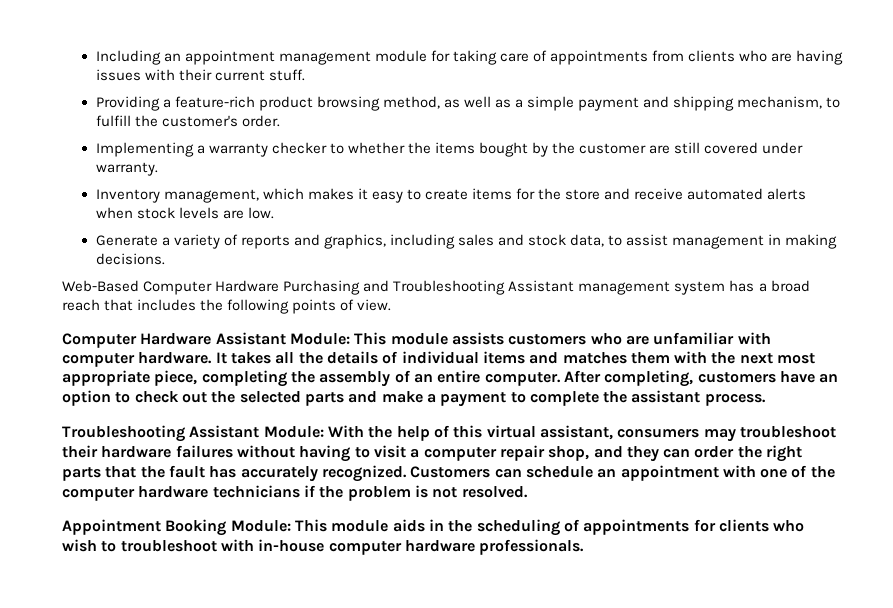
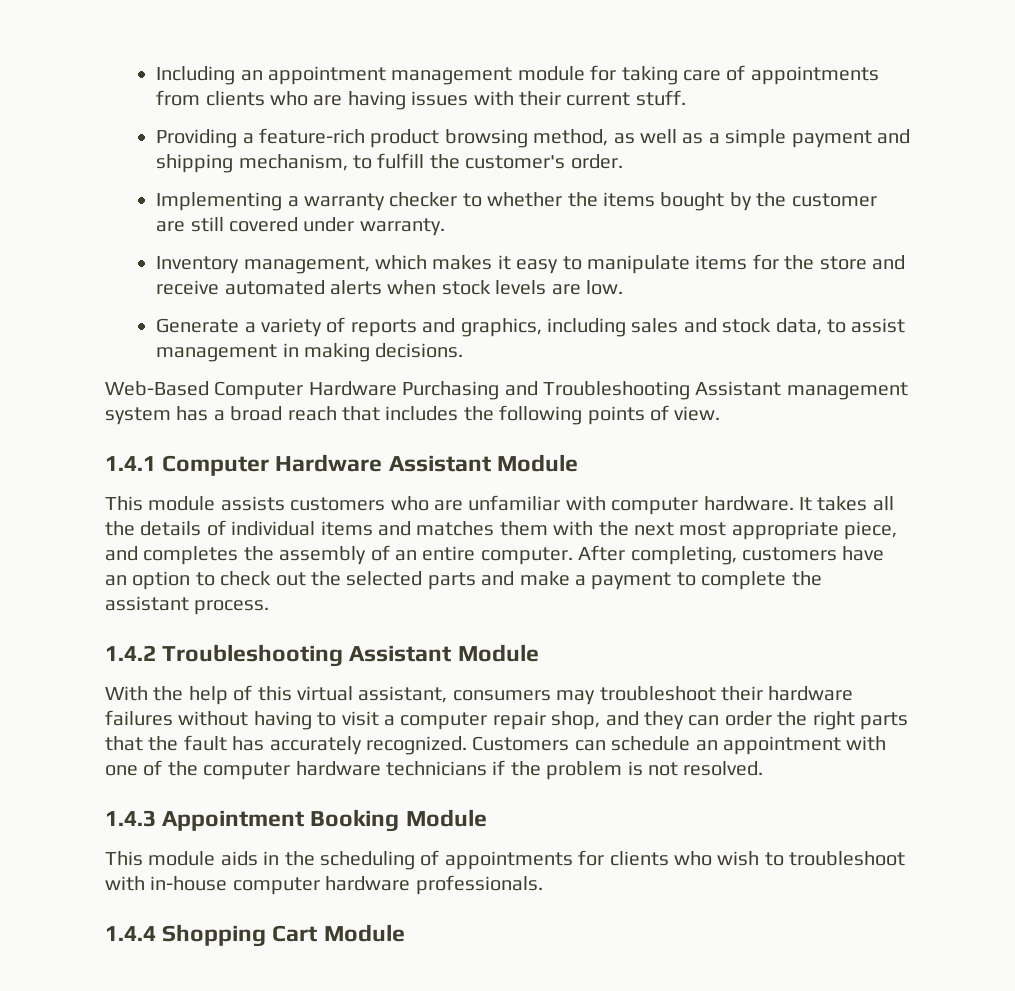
[425,189,469,200] create -> [586,255,690,274] manipulate
(392, 305) none -> [105,456,156,471] 1.4.1
[289,333,350,345] Module: -> [496,454,578,472] Module //
[201,370,287,387] completing -> [105,546,239,565] and completes
[62,425,324,442] Troubleshooting Assistant Module: -> [105,644,539,667] 1.4.2 Troubleshooting Assistant Module //
(528, 492) none -> [105,810,156,827] 1.4.3
[230,520,291,532] Module: -> [405,809,487,827] Module //
(585, 547) none -> [105,924,405,947] // 1.4.4 Shopping Cart Module

